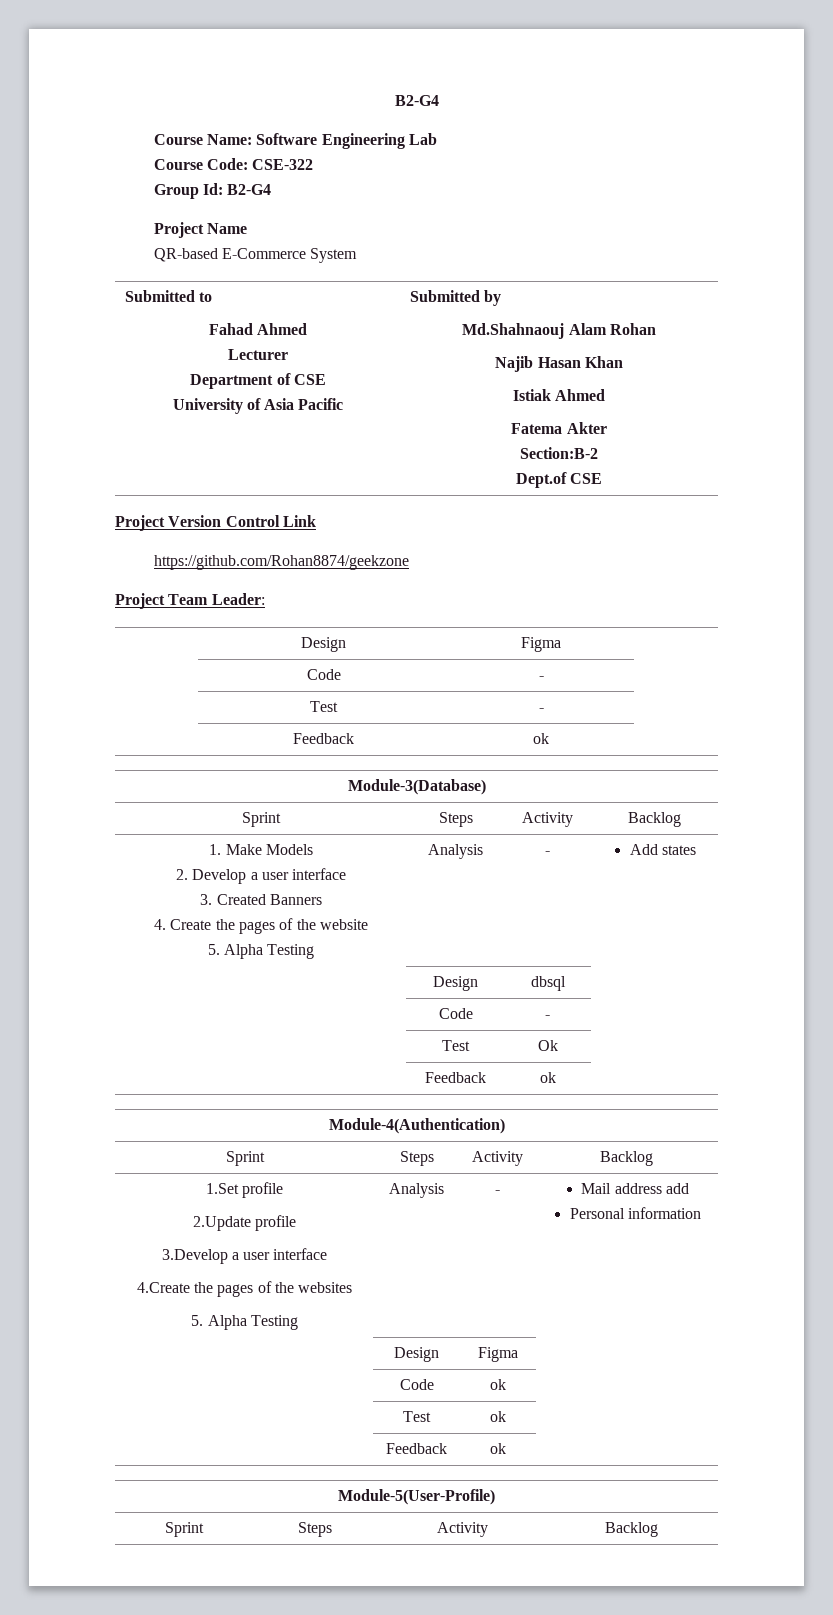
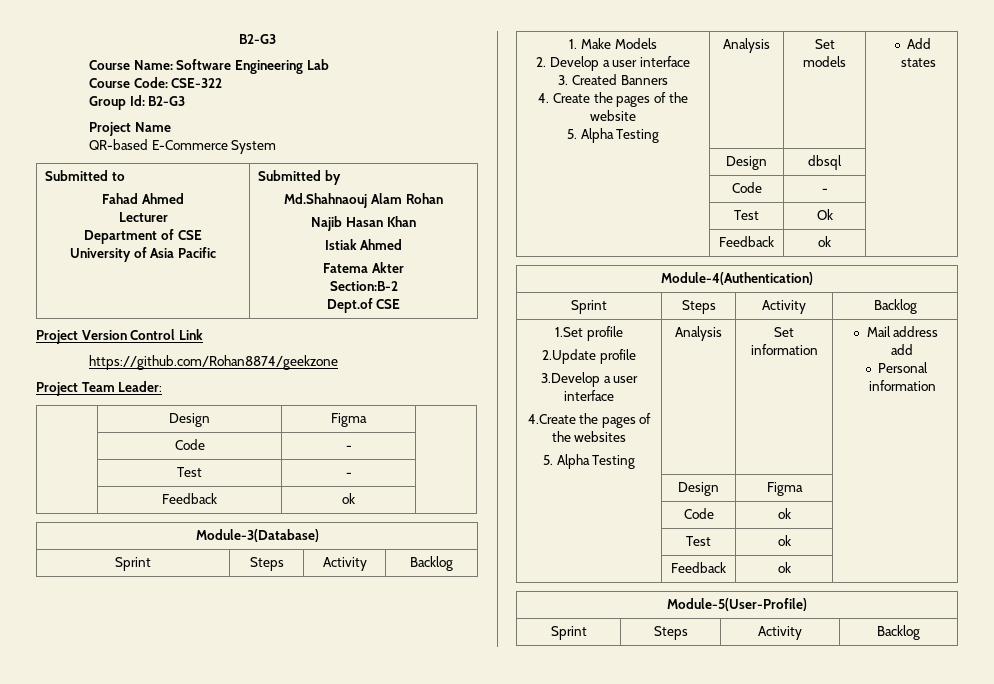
[394,95,439,106] B2-G4 -> [238,34,276,44] B2-G3
[227,184,272,195] B2-G4 -> [148,96,186,106] B2-G3
[545,851,550,855] - -> [814,39,835,49] [803,56,846,67] Set models
[495,1190,500,1194] - -> [774,327,794,337] [750,344,818,355] Set information

